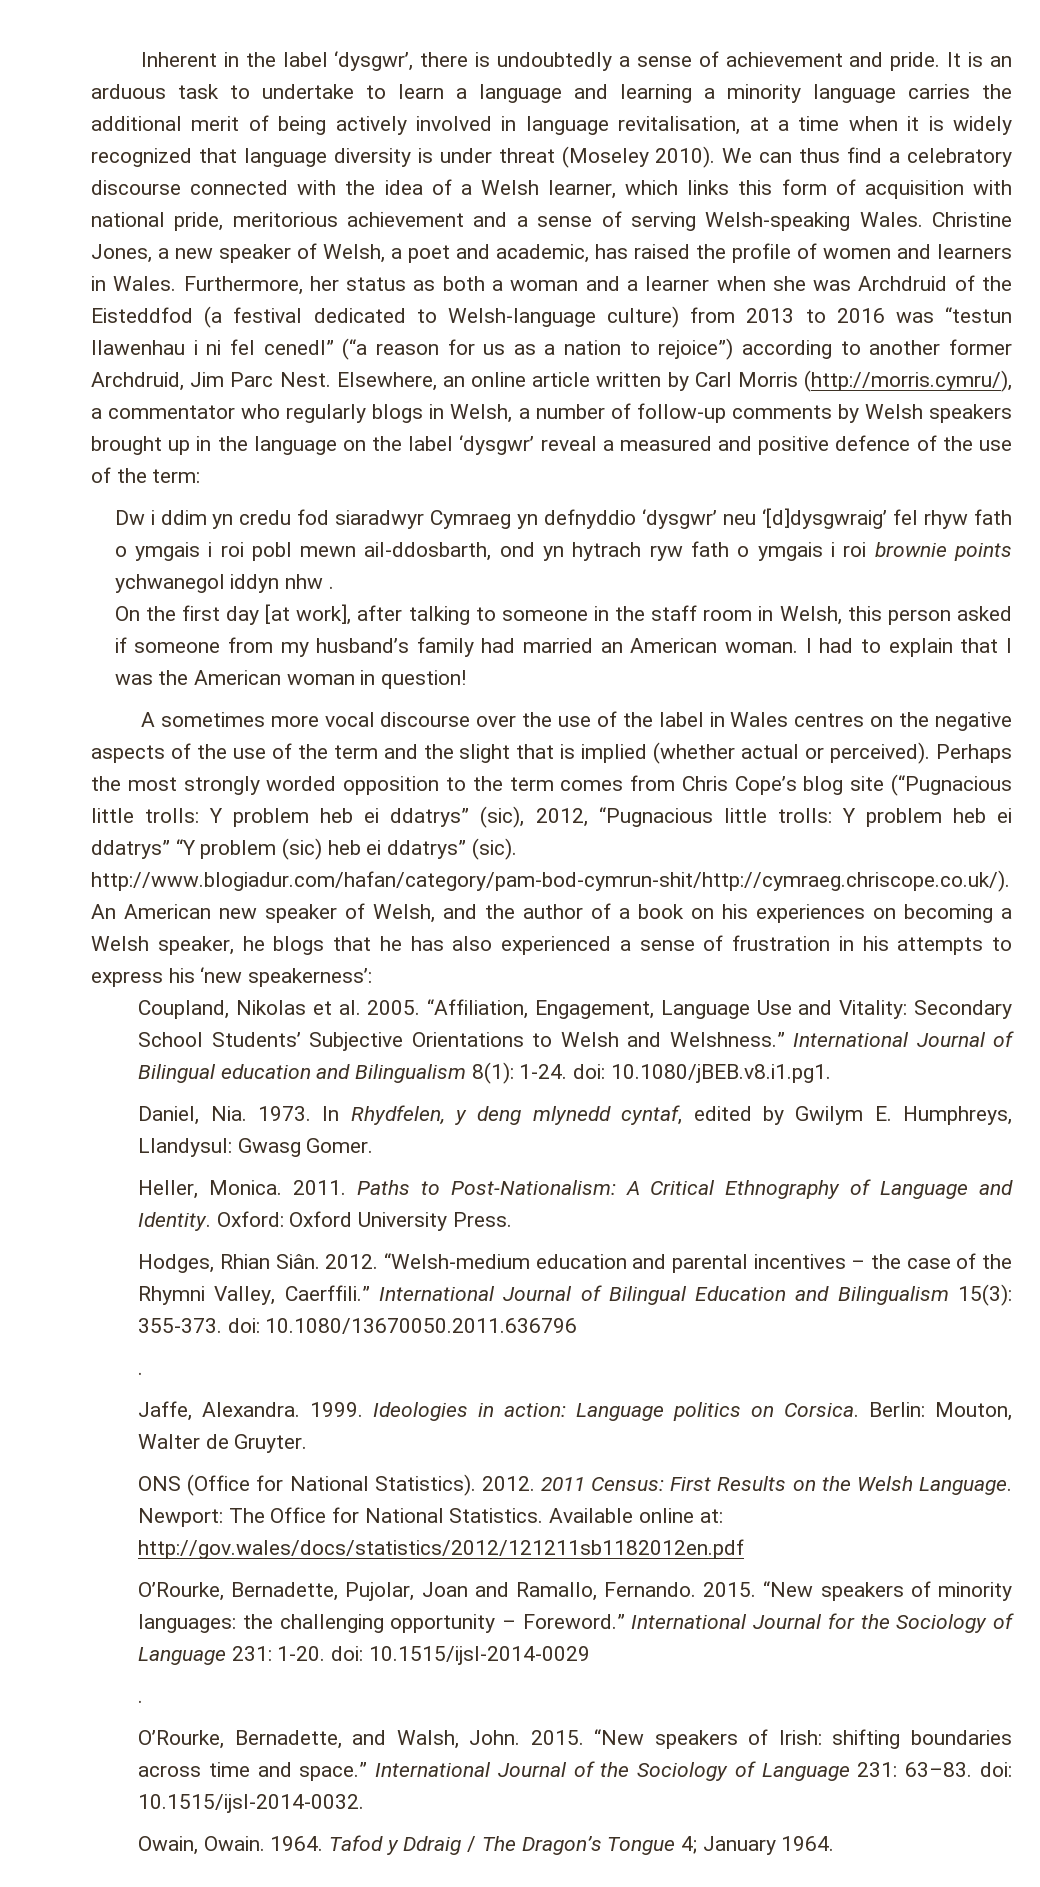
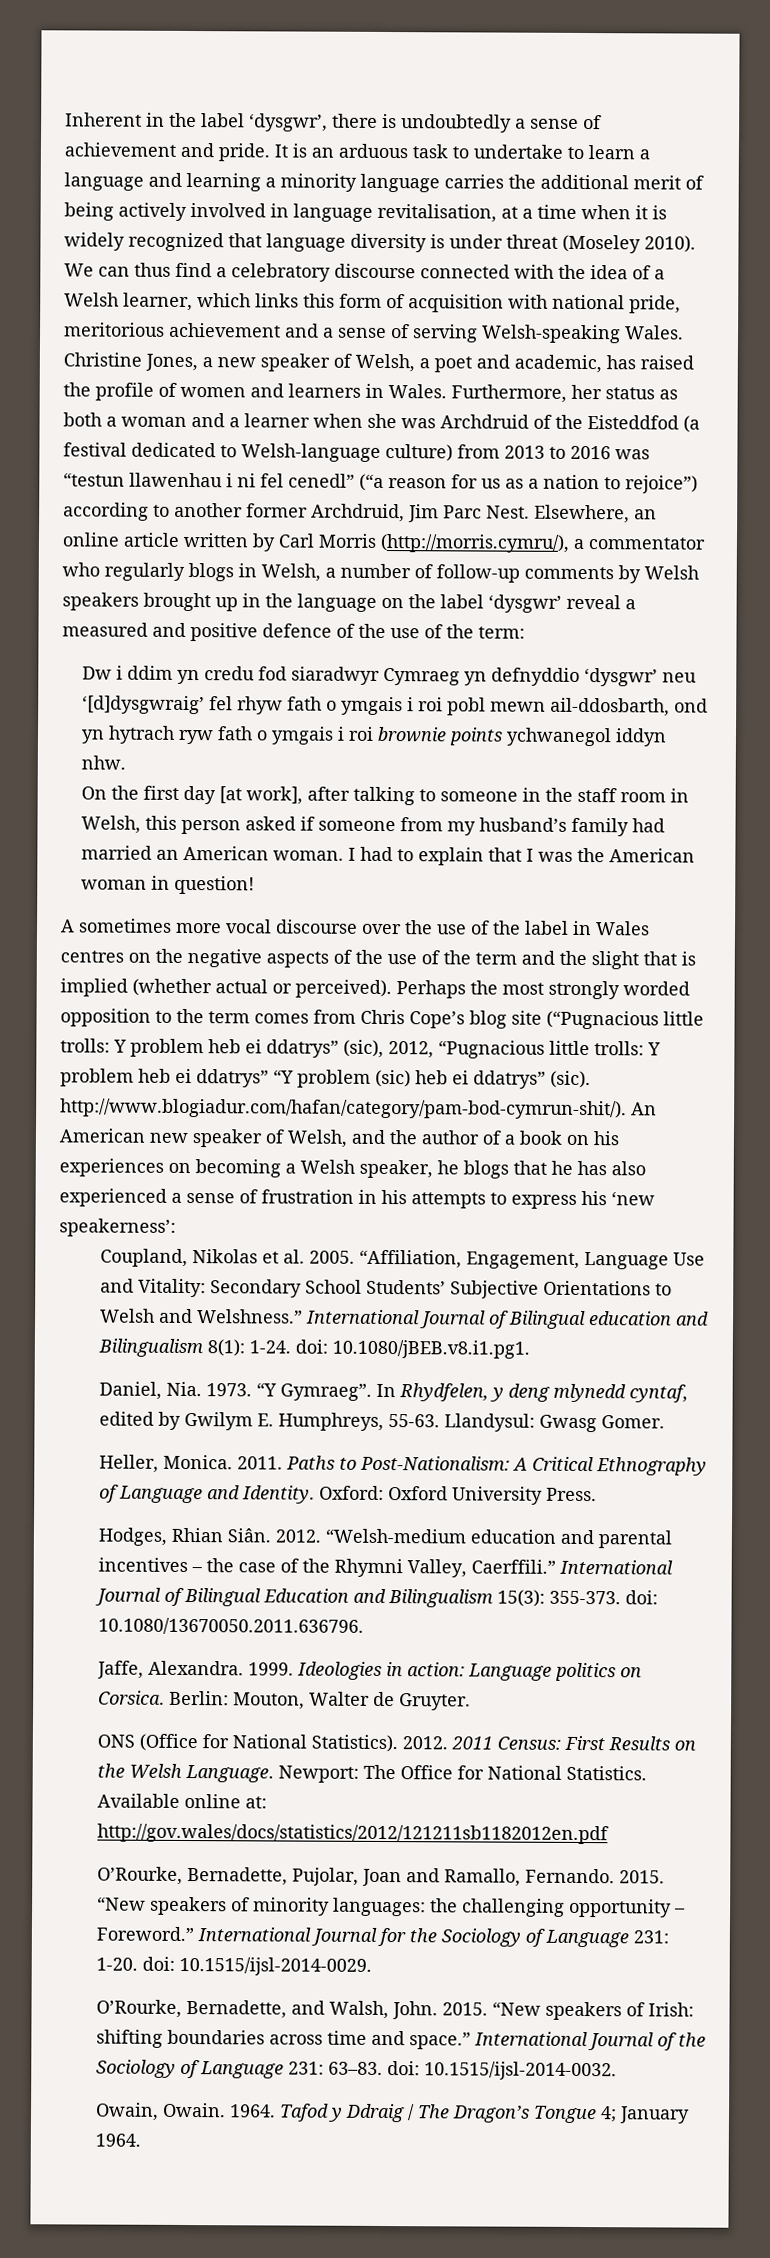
[284,574,334,589] nhw . -> [81,755,127,770] nhw.
[91,870,1010,892] http://www.blogiadur.com/hafan/category/pam-bod-cymrun-shit/http://cymraeg.chriscope.co.uk/). -> [60,1098,627,1120] http://www.blogiadur.com/hafan/category/pam-bod-cymrun-shit/).
(311, 1113) none -> [255,1382,372,1401] “Y Gymraeg”.
(1013, 1115) none -> [387,1414,440,1428] 55-63.
[265,1318,578,1334] [138,1372,144,1375] 10.1080/13670050.2011.636796 // . -> [97,1617,364,1635] 10.1080/13670050.2011.636796.
[368,1646,590,1665] [138,1700,144,1703] 10.1515/ijsl-2014-0029 // . -> [178,1956,372,1976] 10.1515/ijsl-2014-0029.

